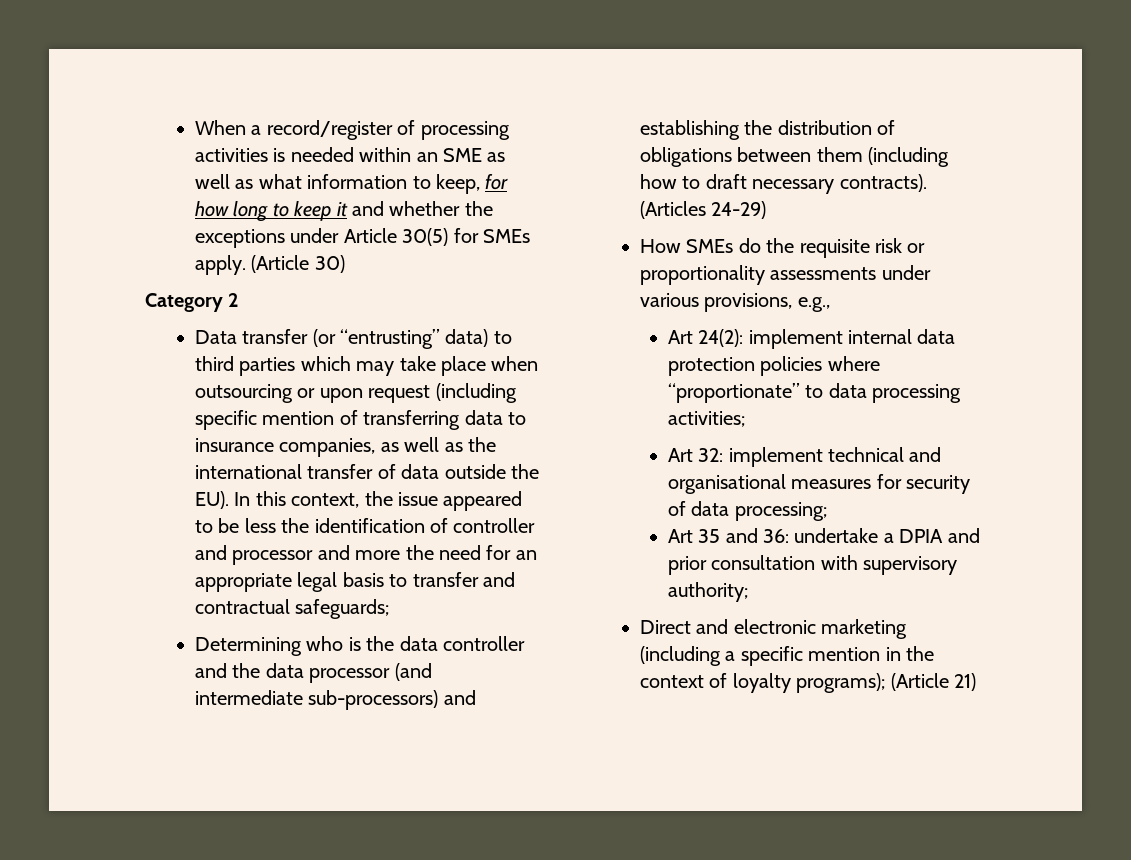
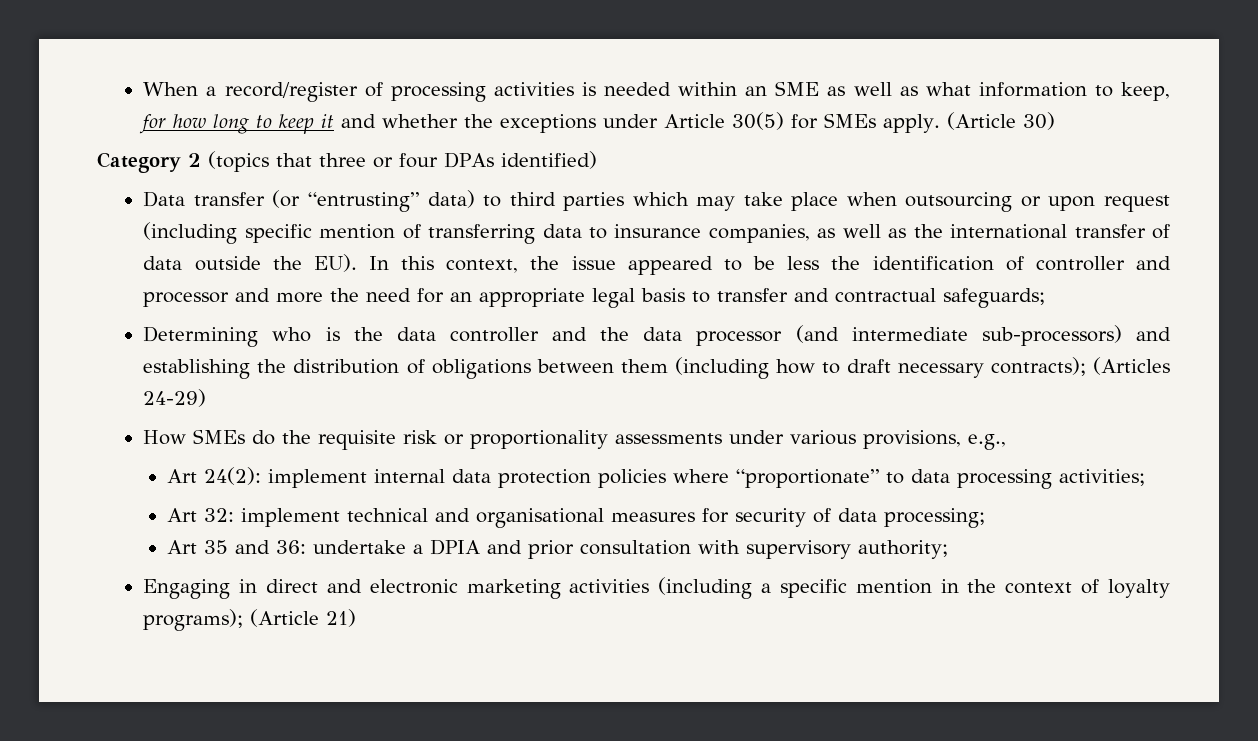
(240, 300) none -> [208,151,597,172] (topics that three or four DPAs identified)
[839,174,927,192] contracts). -> [990,357,1086,376] contracts);
[639,620,691,634] Direct -> [143,579,319,599] Engaging in direct
(908, 629) none -> [569,579,650,593] activities

